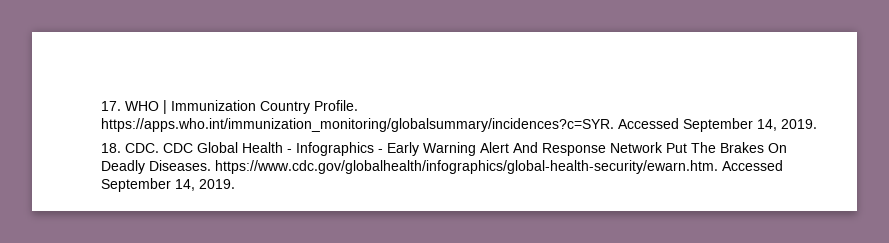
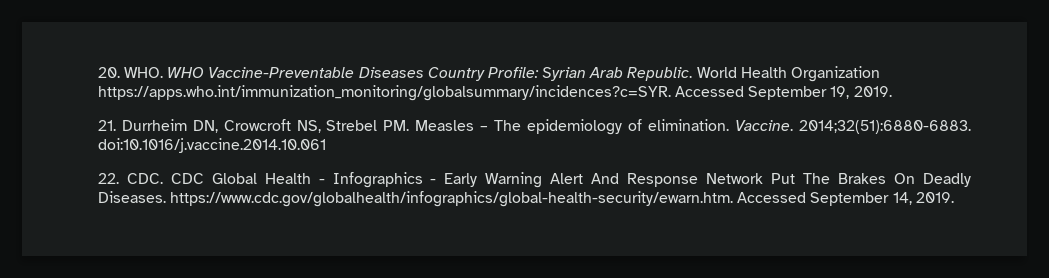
[101,100,359,114] 17. WHO | Immunization Country Profile. -> [97,66,880,82] 20. WHO. WHO Vaccine-Preventable Diseases Country Profile: Syrian Arab Republic. World Health Organization
[757,119,778,131] 14, -> [830,86,850,99] 19,
[101,143,122,153] 18. -> [97,119,971,135] [97,138,326,153] [97,173,119,184] 21. Durrheim DN, Crowcroft NS, Strebel PM. Measles – The epidemiology of elimination. Vaccine. 2014;32(51):6880-6883. doi:10.1016/j.vaccine.2014.10.061 // 22.

